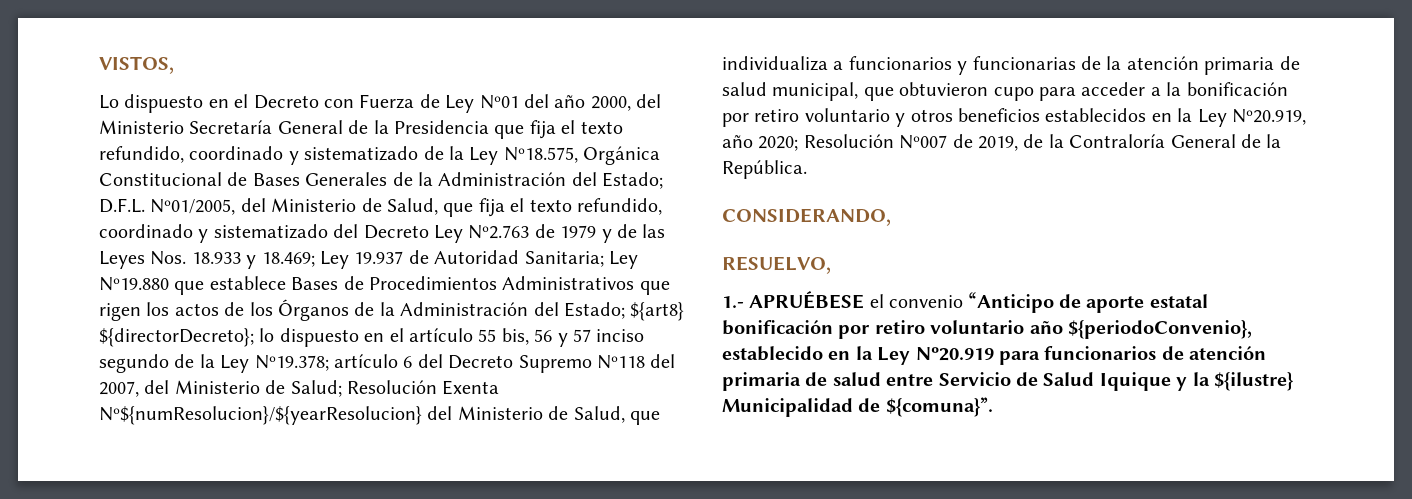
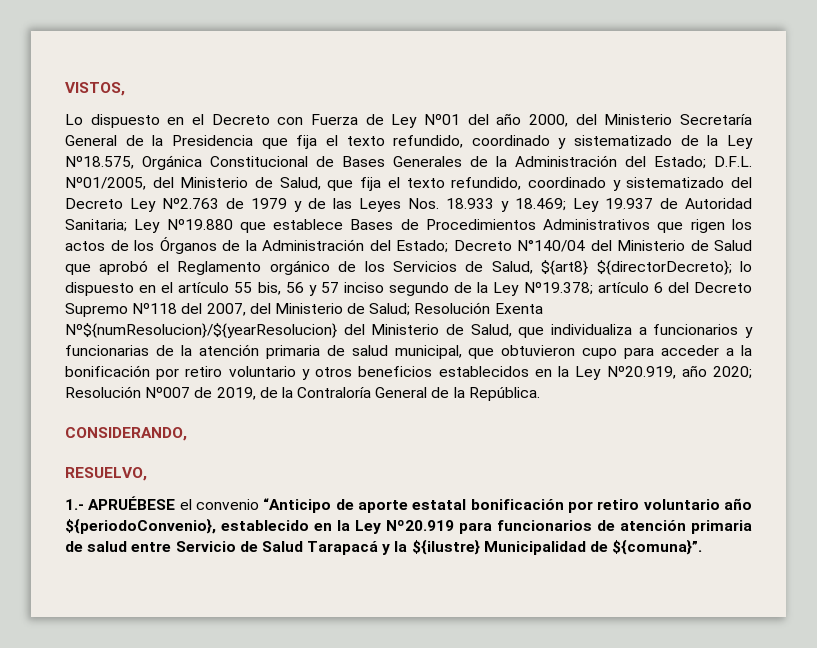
(625, 310) none -> [453,240,752,252] [65,260,533,275] Decreto N°140/04 del Ministerio de Salud que aprobó el Reglamento orgánico de los Servicios de Salud,
[1099,372,1171,391] Iquique -> [307,541,379,555] Tarapacá

